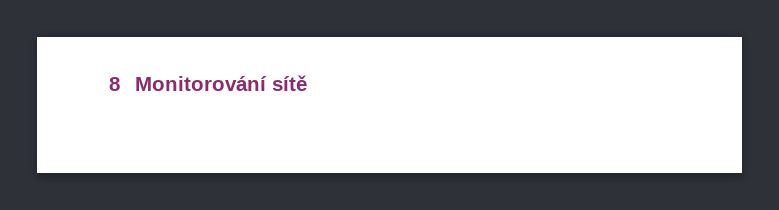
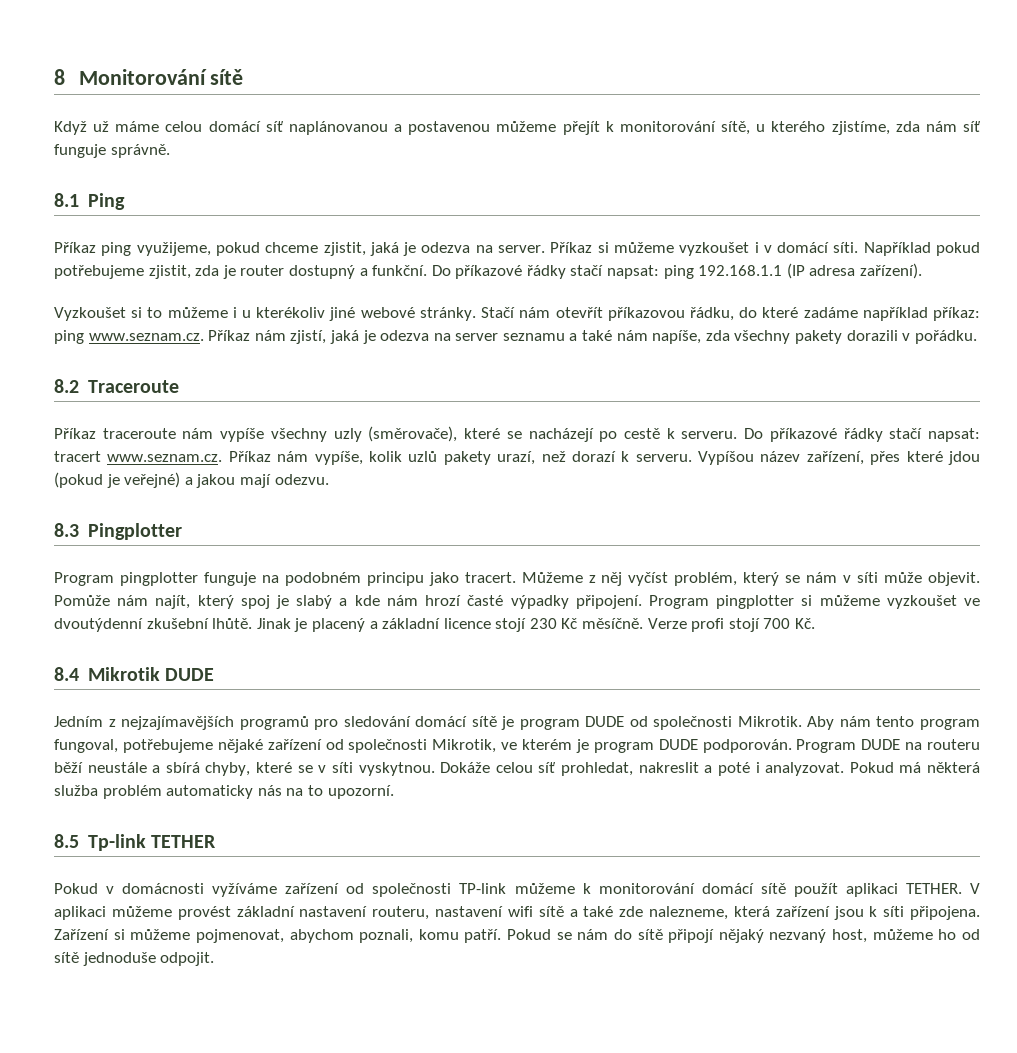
(308, 83) none -> [54,121,980,135] [54,144,170,158] [54,193,125,210] [54,242,980,256] [54,263,923,279] [54,307,981,321] [54,330,977,344] [54,379,179,393] [54,426,980,442] [54,451,981,465] [54,472,329,488] [54,523,182,540] [54,572,980,586] [54,595,981,609] [54,618,816,632] [54,667,214,681] [54,716,980,730] [54,739,980,753] [54,762,980,776] [54,785,394,799] [54,834,216,851] [54,883,980,897] [54,906,981,920] [54,929,981,943] [54,952,215,966] // Když už máme celou domácí síť naplánovanou a postavenou můžeme přejít k monitorování sítě, u kterého zjistíme, zda nám síť funguje správně. // 8.1 Ping // Příkaz ping využijeme, pokud chceme zjistit, jaká je odezva na server. Příkaz si můžeme vyzkoušet i v domácí síti. Například pokud potřebujeme zjistit, zda je router dostupný a funkční. Do příkazové řádky stačí napsat: ping 192.168.1.1 (IP adresa zařízení). // Vyzkoušet si to můžeme i u kterékoliv jiné webové stránky. Stačí nám otevřít příkazovou řádku, do které zadáme například příkaz: ping www.seznam.cz. Příkaz nám zjistí, jaká je odezva na server seznamu a také nám napíše, zda všechny pakety dorazili v pořádku. // 8.2 Traceroute // Příkaz traceroute nám vypíše všechny uzly (směrovače), které se nacházejí po cestě k serveru. Do příkazové řádky stačí napsat: tracert www.seznam.cz. Příkaz nám vypíše, kolik uzlů pakety urazí, než dorazí k serveru. Vypíšou název zařízení, přes které jdou (pokud je veřejné) a jakou mají odezvu. // 8.3 Pingplotter // Program pingplotter funguje na podobném principu jako tracert. Můžeme z něj vyčíst problém, který se nám v síti může objevit. Pomůže nám najít, který spoj je slabý a kde nám hrozí časté výpadky připojení. Program pingplotter si můžeme vyzkoušet ve dvoutýdenní zkušební lhůtě. Jinak je placený a základní licence stojí 230 Kč měsíčně. Verze profi stojí 700 Kč. // 8.4 Mikrotik DUDE // Jedním z nejzajímavějších programů pro sledování domácí sítě je program DUDE od společnosti Mikrotik. Aby nám tento program fungoval, potřebujeme nějaké zařízení od společnosti Mikrotik, ve kterém je program DUDE podporován. Program DUDE na routeru běží neustále a sbírá chyby, které se v síti vyskytnou. Dokáže celou síť prohledat, nakreslit a poté i analyzovat. Pokud má některá služba problém automaticky nás na to upozorní. // 8.5 Tp-link TETHER // Pokud v domácnosti vyžíváme zařízení od společnosti TP-link můžeme k monitorování domácí sítě použít aplikaci TETHER. V aplikaci můžeme provést základní nastavení routeru, nastavení wifi sítě a také zde nalezneme, která zařízení jsou k síti připojena. Zařízení si můžeme pojmenovat, abychom poznali, komu patří. Pokud se nám do sítě připojí nějaký nezvaný host, můžeme ho od sítě jednoduše odpojit.

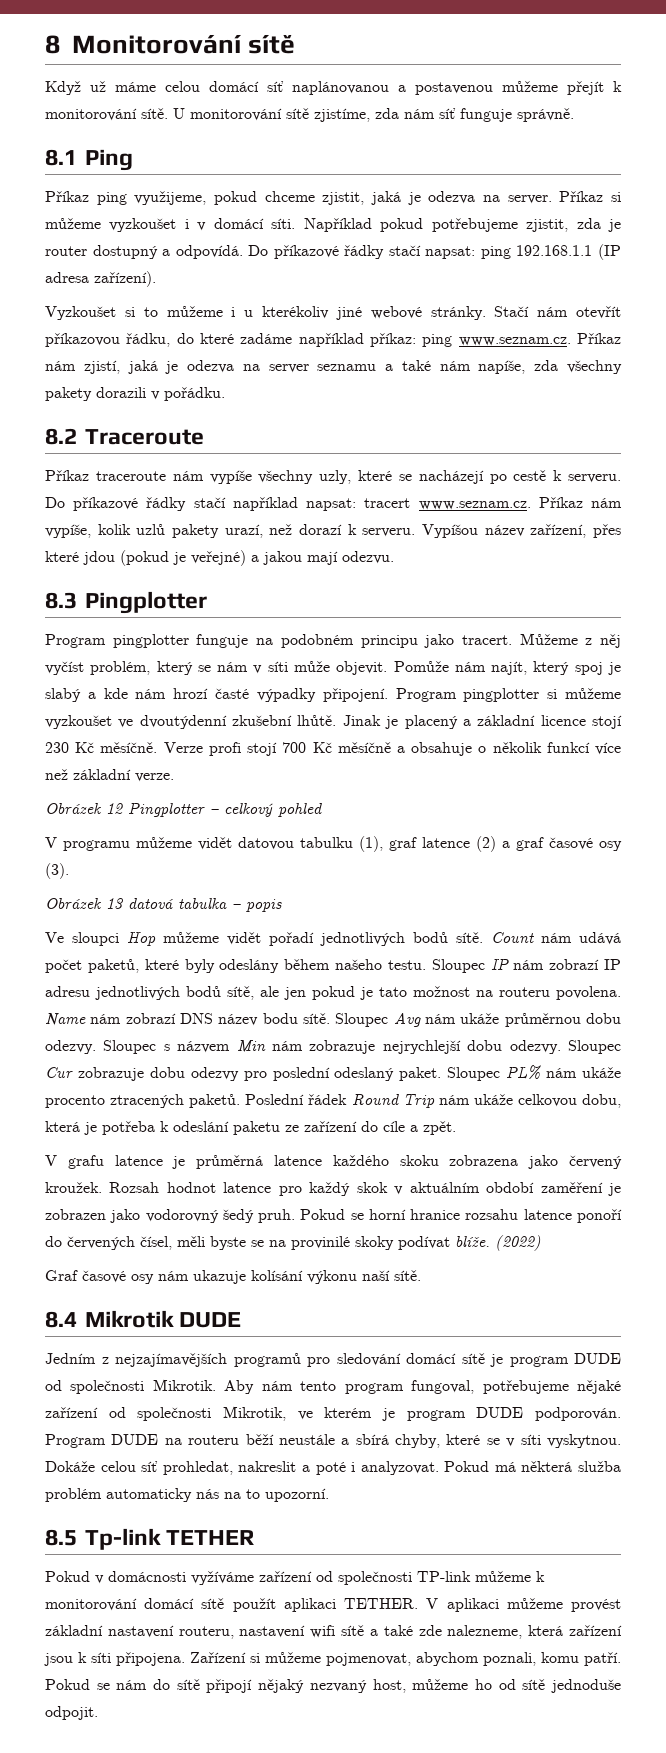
[721,121,826,135] sítě, u kterého -> [141,108,309,121] sítě. U monitorování sítě
[372,265,428,276] funkční. -> [175,245,243,259] odpovídá.
[333,426,458,442] uzly (směrovače), -> [319,470,352,484] uzly,
(923, 433) none -> [232,497,298,511] například
[795,618,816,629] Kč. -> [312,742,622,756] [45,769,174,782] [45,802,322,817] [45,836,622,852] [45,863,69,879] [45,898,282,912] [45,932,621,946] [45,958,621,973] [45,986,621,1000] [45,1012,621,1027] [45,1040,621,1054] [45,1065,622,1081] [45,1094,622,1108] [45,1121,456,1135] [45,1155,622,1169] [45,1182,621,1196] [45,1209,622,1223] [45,1235,541,1251] [45,1270,421,1284] Kč měsíčně a obsahuje o několik funkcí více než základní verze. // Obrázek 12 Pingplotter – celkový pohled // V programu můžeme vidět datovou tabulku (1), graf latence (2) a graf časové osy (3). // Obrázek 13 datová tabulka – popis // Ve sloupci Hop můžeme vidět pořadí jednotlivých bodů sítě. Count nám udává počet paketů, které byly odeslány během našeho testu. Sloupec IP nám zobrazí IP adresu jednotlivých bodů sítě, ale jen pokud je tato možnost na routeru povolena. Name nám zobrazí DNS název bodu sítě. Sloupec Avg nám ukáže průměrnou dobu odezvy. Sloupec s názvem Min nám zobrazuje nejrychlejší dobu odezvy. Sloupec Cur zobrazuje dobu odezvy pro poslední odeslaný paket. Sloupec PL% nám ukáže procento ztracených paketů. Poslední řádek Round Trip nám ukáže celkovou dobu, která je potřeba k odeslání paketu ze zařízení do cíle a zpět. // V grafu latence je průměrná latence každého skoku zobrazena jako červený kroužek. Rozsah hodnot latence pro každý skok v aktuálním období zaměření je zobrazen jako vodorovný šedý pruh. Pokud se horní hranice rozsahu latence ponoří do červených čísel, měli byste se na provinilé skoky podívat blíže. (2022) // Graf časové osy nám ukazuje kolísání výkonu naší sítě.

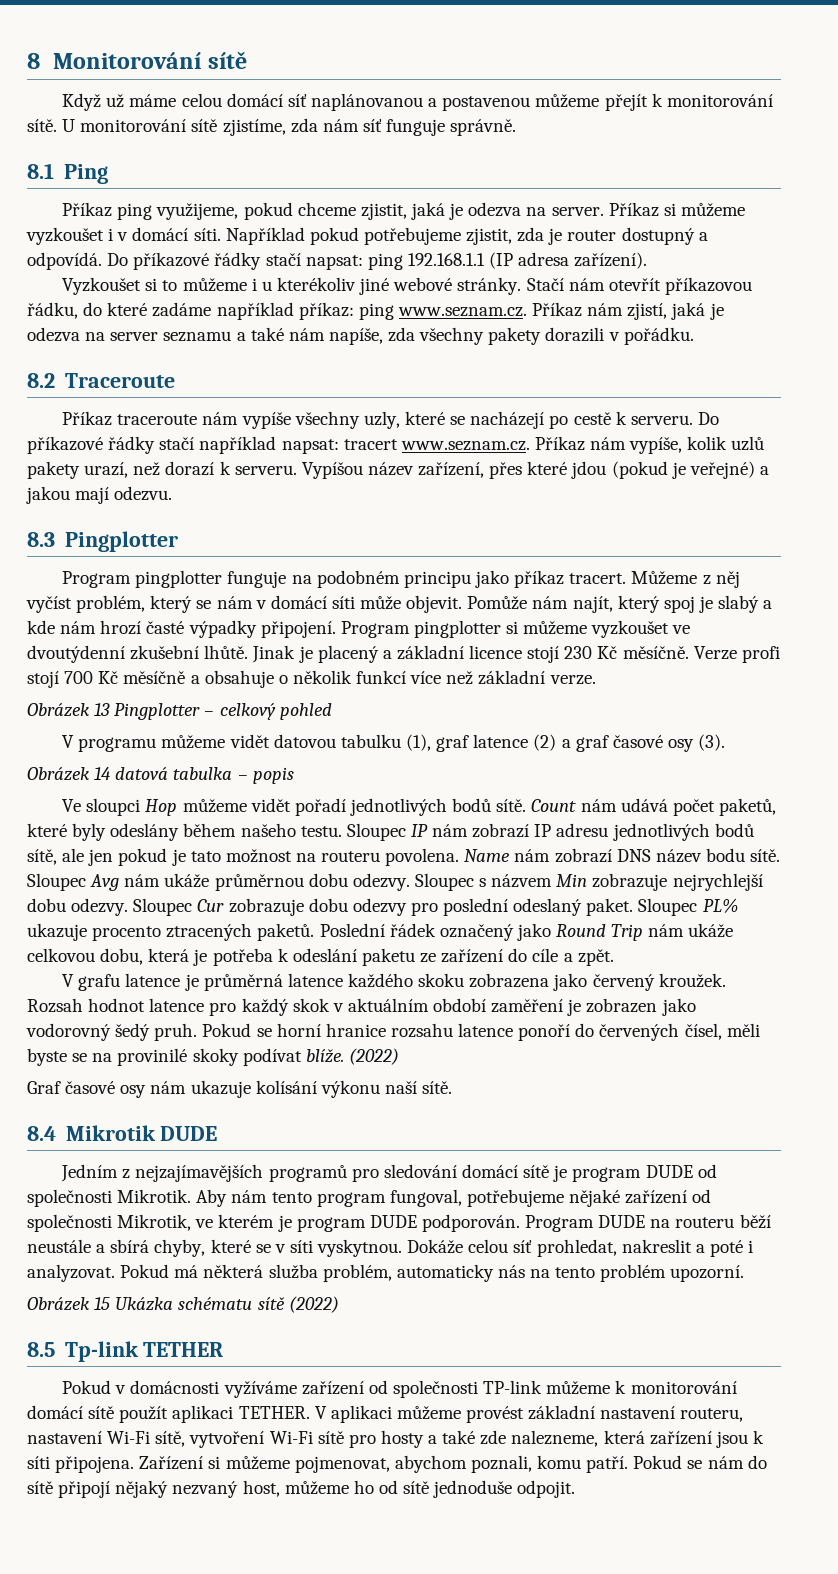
(455, 641) none -> [514,570,565,588] příkaz
(263, 669) none -> [270,595,327,609] domácí
[106,803,123,814] 12 -> [94,703,111,716] 13
[106,898,123,909] 13 -> [94,767,111,780] 14
[272,1041,303,1051] nám -> (588, 880) none
[546,1067,622,1078] nám ukáže -> [27,923,87,941] ukazuje
(348, 1099) none -> [439,923,551,941] označený jako
[45,1488,102,1502] problém -> [322,1264,392,1282] problém,
[246,1489,260,1499] to -> [555,1264,667,1282] tento problém
(329, 1495) none -> [27,1296,339,1313] // Obrázek 15 Ukázka schématu sítě (2022)
[310,1625,365,1638] wifi sítě -> [107,1430,424,1448] Wi-Fi sítě, vytvoření Wi-Fi sítě pro hosty

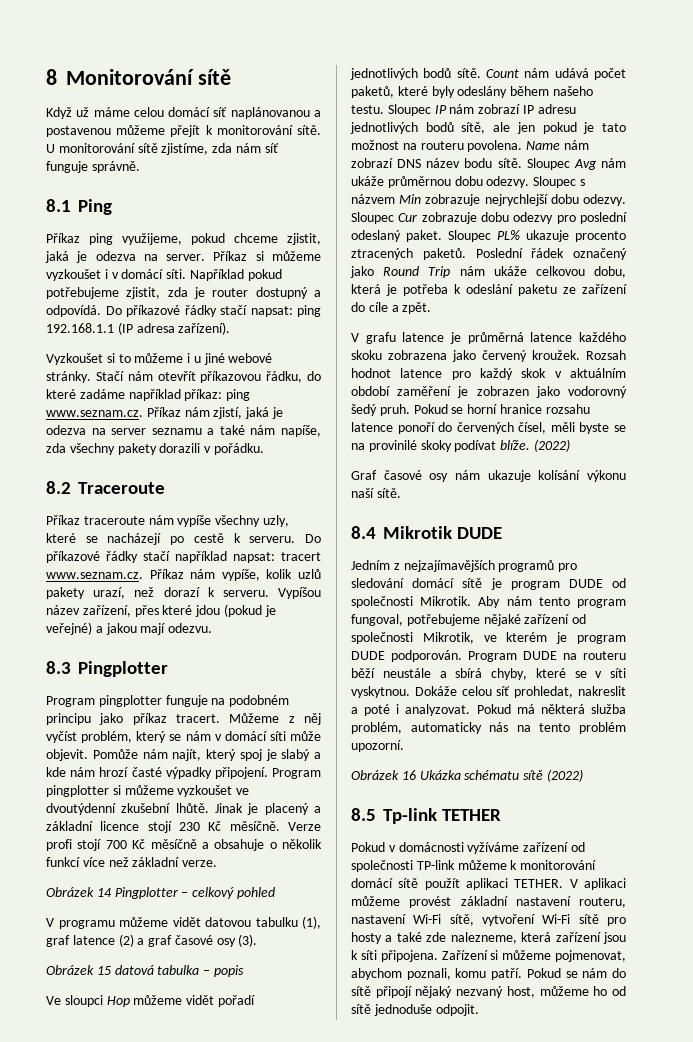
[276,277,356,291] kterékoliv -> (201, 359) none
[94,703,111,716] 13 -> [96,888,112,897] 14
[94,767,111,780] 14 -> [96,966,111,975] 15
[94,1297,111,1310] 15 -> [401,770,416,780] 16

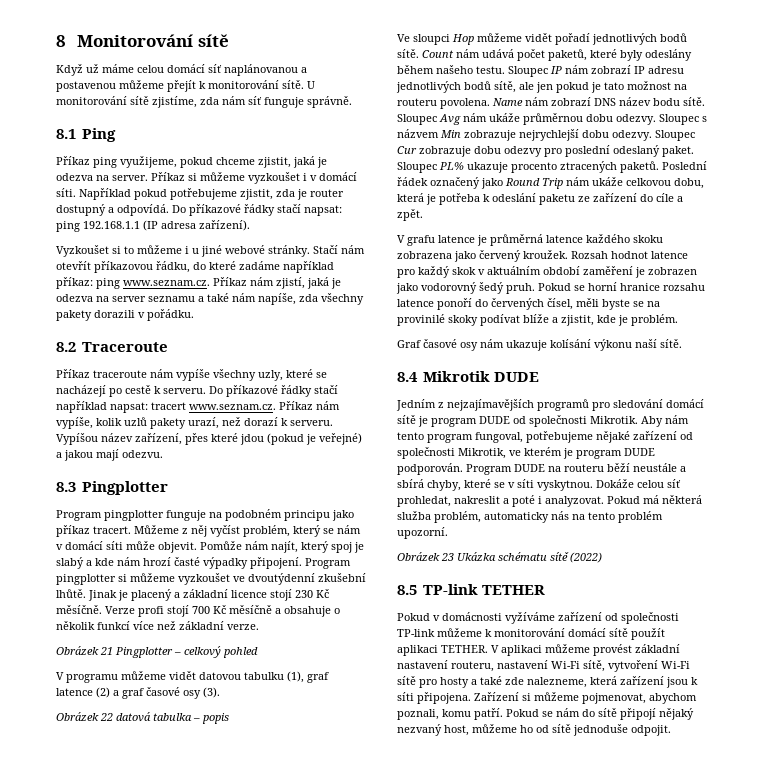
[96,888,112,897] 14 -> [100,647,113,655] 21
[96,966,111,975] 15 -> [100,713,113,721] 22
[500,439,570,452] blíže. (2022) -> [523,314,678,326] blíže a zjistit, kde je problém.
[401,770,416,780] 16 -> [441,553,454,561] 23
[383,808,437,824] Tp-link -> [422,584,478,595] TP-link

